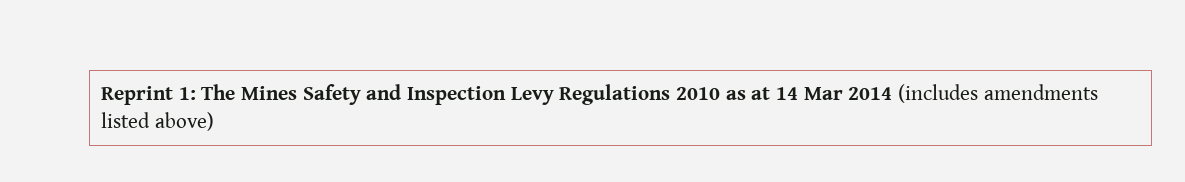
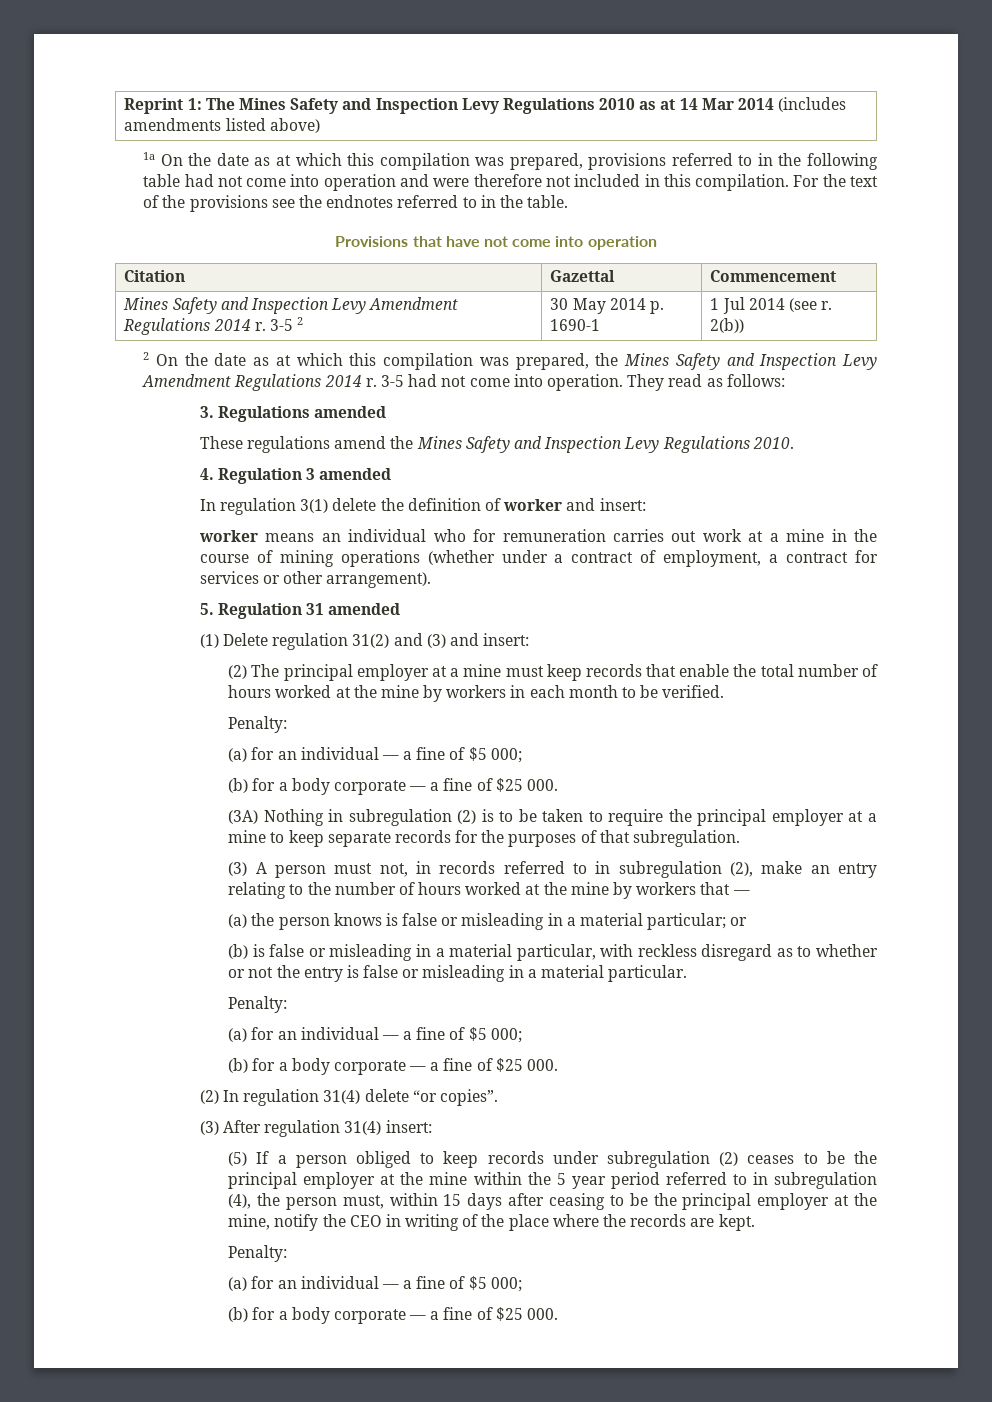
(214, 121) none -> [143,152,879,170] [143,174,879,191] [143,195,569,212] [335,236,657,250] [124,270,186,282] [550,270,616,282] [710,270,837,282] [123,297,459,314] [123,317,304,335] [550,298,664,314] [550,319,601,331] [710,297,833,314] [710,318,745,333] [143,352,878,370] [142,374,785,391] [199,406,387,422] [199,436,794,453] [199,468,392,484] [199,498,646,515] [198,529,878,542] [199,550,878,567] [199,571,432,588] [199,603,401,619] [199,633,530,650] [228,664,878,681] [228,685,725,702] [228,716,288,733] [228,747,522,763] [228,778,559,795] [228,809,877,826] [228,830,741,847] [228,861,878,878] [228,882,750,899] [228,913,748,930] [228,944,878,961] [228,965,688,982] [228,996,288,1013] [228,1027,522,1043] [228,1058,559,1075] [199,1089,499,1106] [199,1120,432,1137] [228,1151,877,1168] [228,1172,877,1189] [228,1193,878,1210] [228,1214,755,1231] [228,1245,288,1262] [228,1276,522,1292] [228,1307,559,1324] // 1a On the date as at which this compilation was prepared, provisions referred to in the following table had not come into operation and were therefore not included in this compilation. For the text of the provisions see the endnotes referred to in the table. // Provisions that have not come into operation // Citation | Gazettal | Commencement // Mines Safety and Inspection Levy Amendment Regulations 2014 r. 3-5 2 | 30 May 2014 p. 1690-1 | 1 Jul 2014 (see r. 2(b)) // 2 On the date as at which this compilation was prepared, the Mines Safety and Inspection Levy Amendment Regulations 2014 r. 3-5 had not come into operation. They read as follows: // 3. Regulations amended // These regulations amend the Mines Safety and Inspection Levy Regulations 2010. // 4. Regulation 3 amended // In regulation 3(1) delete the definition of worker and insert: // worker means an individual who for remuneration carries out work at a mine in the course of mining operations (whether under a contract of employment, a contract for services or other arrangement). // 5. Regulation 31 amended // (1) Delete regulation 31(2) and (3) and insert: // (2) The principal employer at a mine must keep records that enable the total number of hours worked at the mine by workers in each month to be verified. // Penalty: // (a) for an individual — a fine of $5 000; // (b) for a body corporate — a fine of $25 000. // (3A) Nothing in subregulation (2) is to be taken to require the principal employer at a mine to keep separate records for the purposes of that subregulation. // (3) A person must not, in records referred to in subregulation (2), make an entry relating to the number of hours worked at the mine by workers that — // (a) the person knows is false or misleading in a material particular; or // (b) is false or misleading in a material particular, with reckless disregard as to whether or not the entry is false or misleading in a material particular. // Penalty: // (a) for an individual — a fine of $5 000; // (b) for a body corporate — a fine of $25 000. // (2) In regulation 31(4) delete “or copies”. // (3) After regulation 31(4) insert: // (5) If a person obliged to keep records under subregulation (2) ceases to be the principal employer at the mine within the 5 year period referred to in subregulation (4), the person must, within 15 days after ceasing to be the principal employer at the mine, notify the CEO in writing of the place where the records are kept. // Penalty: // (a) for an individual — a fine of $5 000; // (b) for a body corporate — a fine of $25 000.

